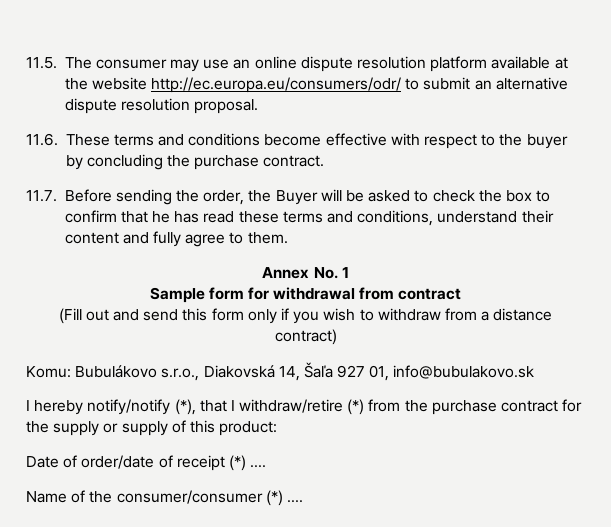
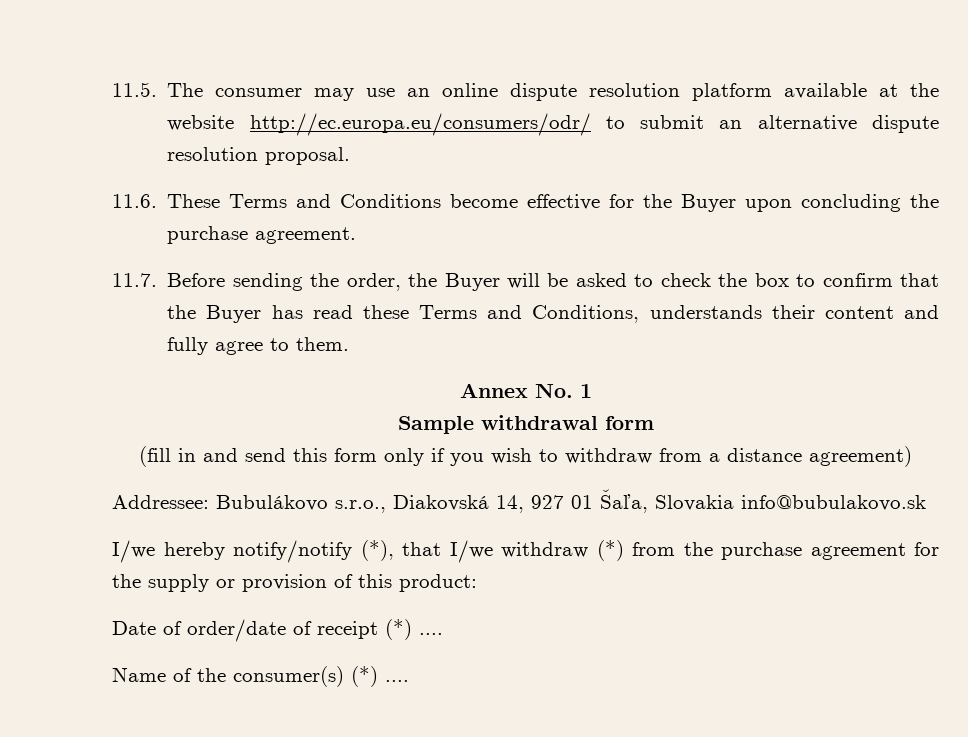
[113,133,568,149] [65,155,83,170] terms and conditions become effective with respect to the buyer by -> [229,194,793,212] Terms and Conditions become effective for the Buyer upon
[263,155,325,167] contract. -> [255,227,357,244] agreement.
[152,211,171,223] he -> [167,305,262,323] the Buyer
[282,210,518,226] terms and conditions, understand -> [419,305,762,323] Terms and Conditions, understands
[208,287,462,300] [58,308,109,324] form for withdrawal from contract // (Fill out -> [480,415,654,430] [139,446,196,467] withdrawal form // (fill in
[274,329,337,345] [26,366,71,378] contract) // Komu: -> [809,446,912,467] [112,495,209,509] agreement) // Addressee:
[303,362,390,381] Šaľa 927 01, -> [531,489,734,513] 927 01 Šaľa, Slovakia
[26,400,30,411] I -> [112,540,155,563] I/we
[230,399,344,413] I withdraw/retire -> [449,540,588,563] I/we withdraw
[501,400,559,412] contract -> [810,543,906,560] agreement
[121,421,168,436] supply -> [242,574,327,592] provision
[116,490,263,504] consumer/consumer -> [233,666,344,687] consumer(s)

